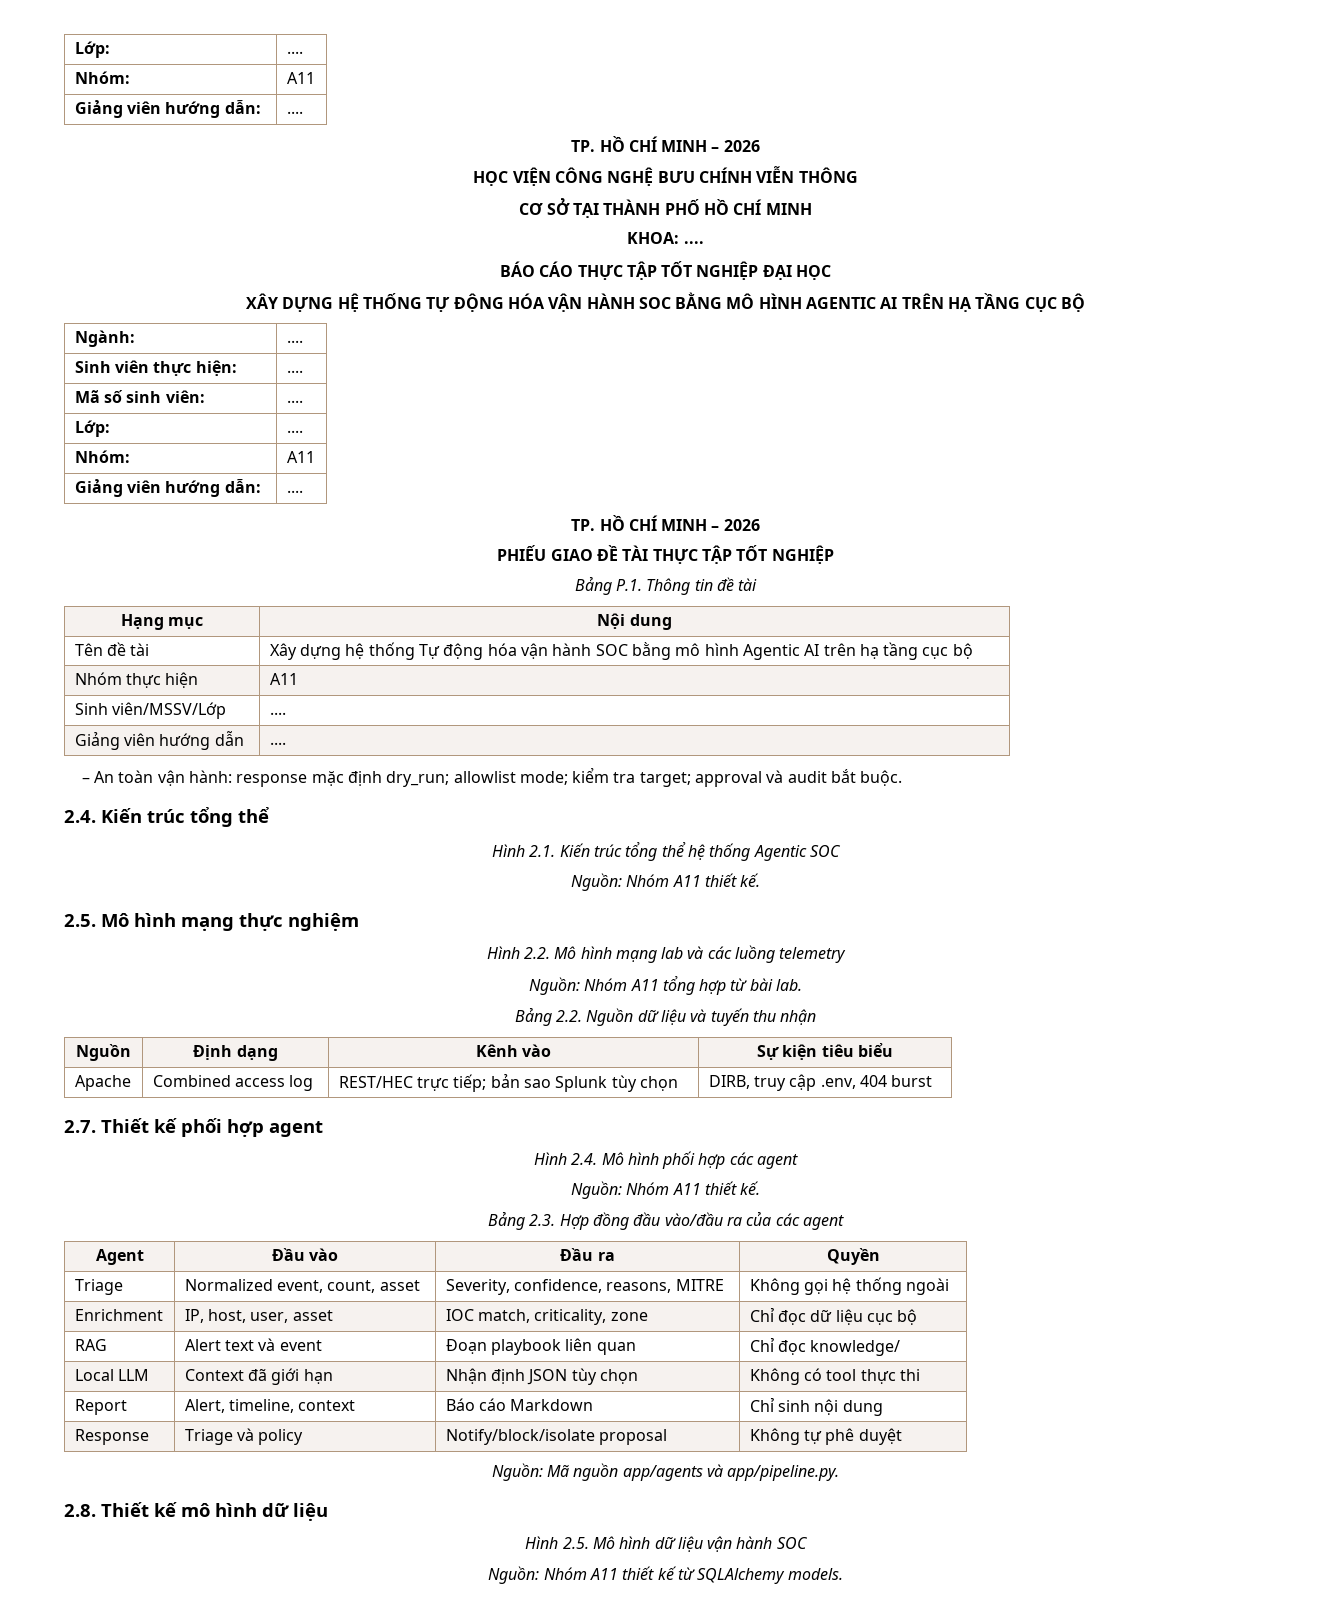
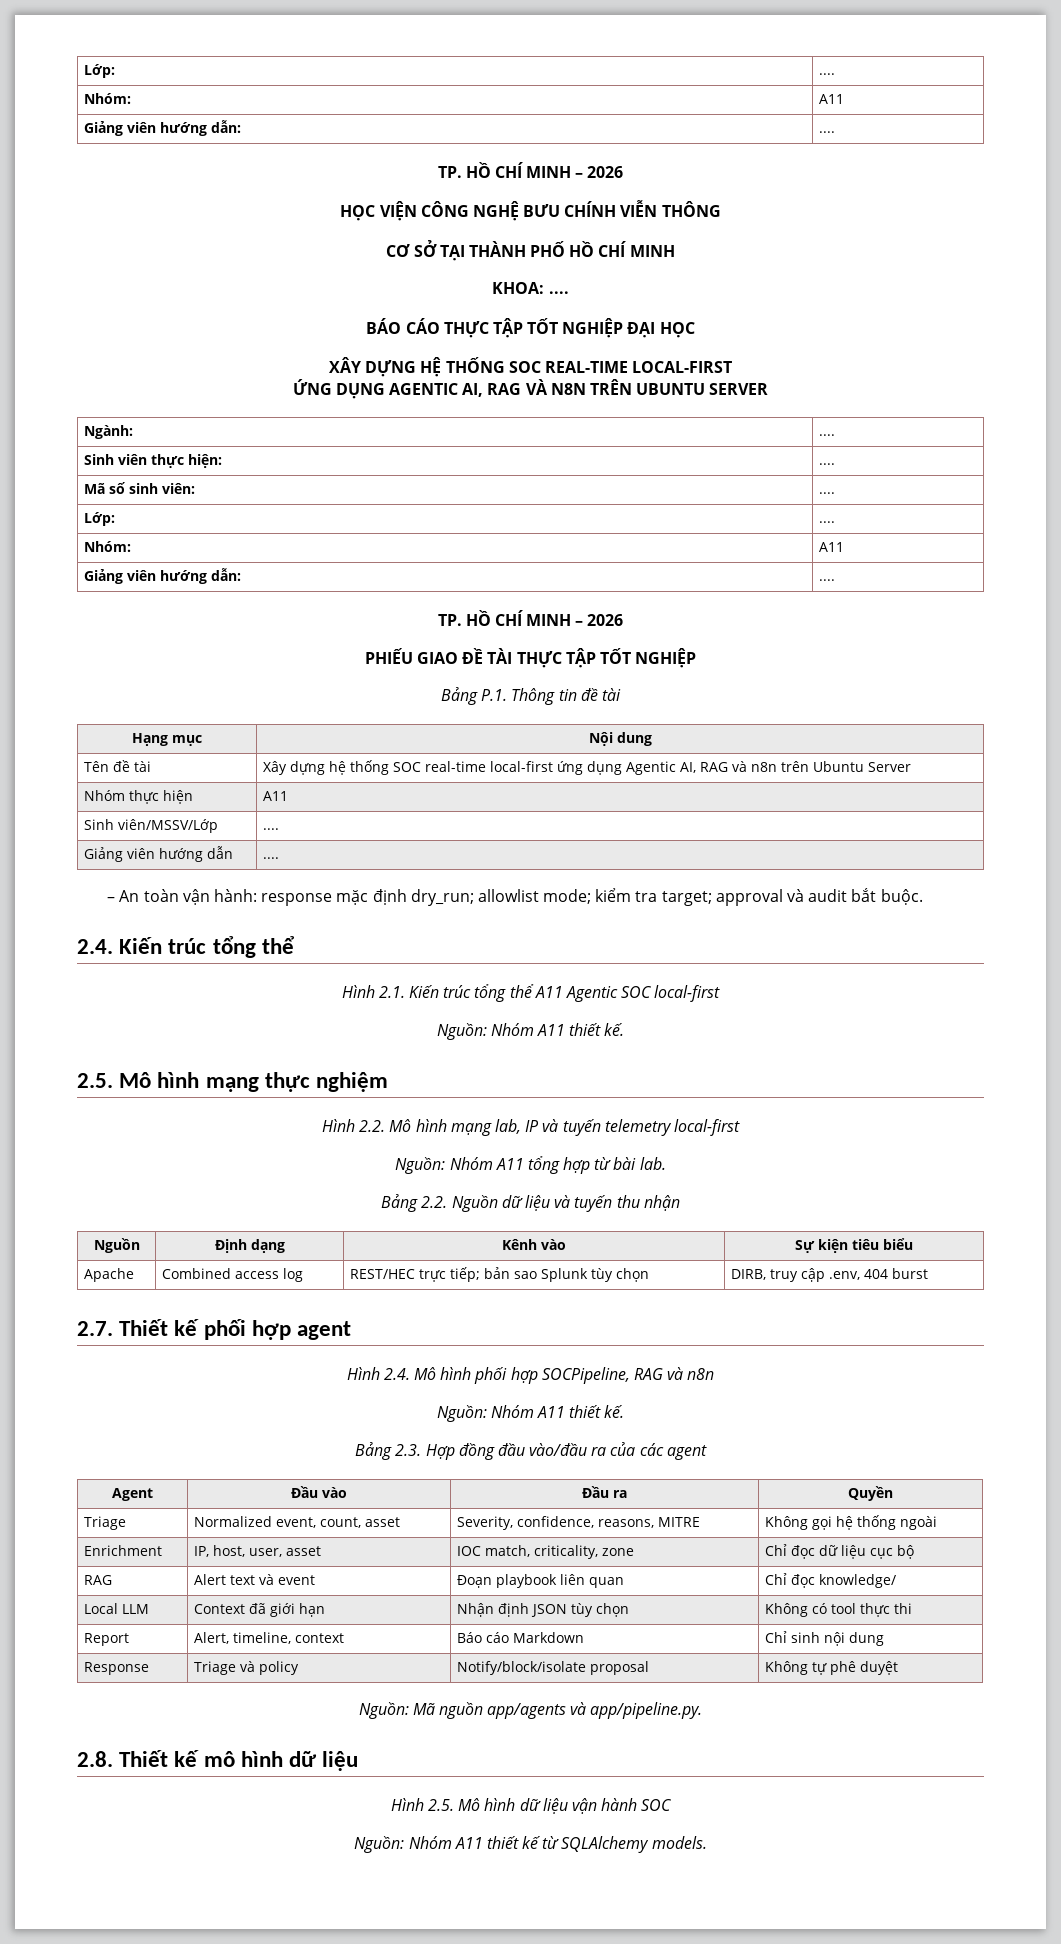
[426,292,1086,312] TỰ ĐỘNG HÓA VẬN HÀNH SOC BẰNG MÔ HÌNH AGENTIC AI TRÊN HẠ TẦNG CỤC BỘ -> [508,361,733,373] [292,379,769,399] SOC REAL-TIME LOCAL-FIRST // ỨNG DỤNG AGENTIC AI, RAG VÀ N8N TRÊN UBUNTU SERVER
[419,642,973,660] Tự động hóa vận hành SOC bằng mô hình Agentic AI trên hạ tầng cục bộ -> [393,761,912,775] SOC real-time local-first ứng dụng Agentic AI, RAG và n8n trên Ubuntu Server
[687,843,751,861] hệ thống -> [534,986,563,998] A11
(841, 851) none -> [654,985,721,1002] local-first
[661,945,776,963] lab và các luồng -> [495,1119,601,1136] lab, IP và tuyến
(847, 955) none -> [673,1119,740,1136] local-first
[729,1152,799,1169] các agent -> [541,1367,715,1384] SOCPipeline, RAG và n8n

